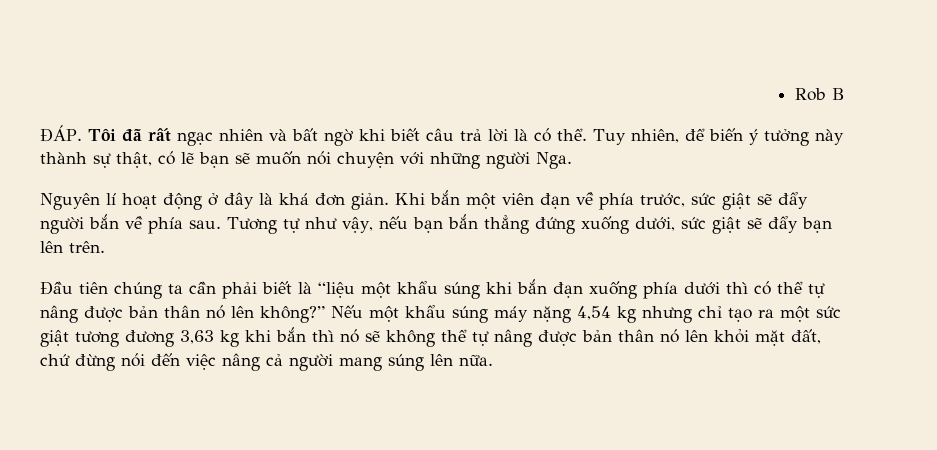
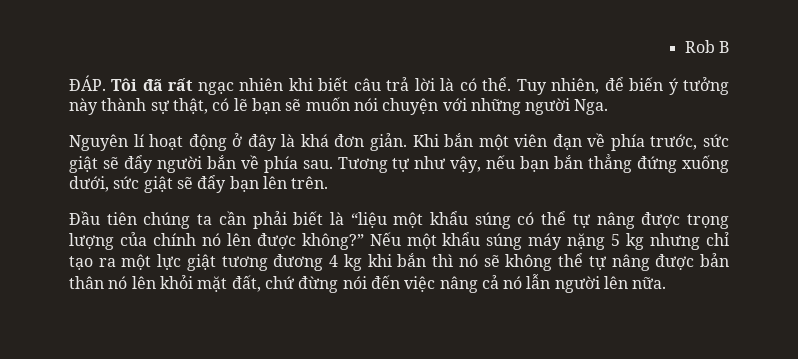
[268,128,354,146] và bất ngờ -> (284, 84) none
[486,279,748,299] khi bắn đạn xuống phía dưới thì -> (511, 220) none
[128,305,254,319] bản thân nó lên -> [687,214,729,229] [69,232,296,250] trọng lượng của chính nó lên được
[577,306,611,320] 4,54 -> [611,234,621,246] 5
[816,306,841,318] sức -> [157,254,182,270] lực
[180,330,214,344] 3,63 -> [329,255,339,267] 4
[289,354,424,371] người mang súng -> [503,274,600,293] nó lẫn người

